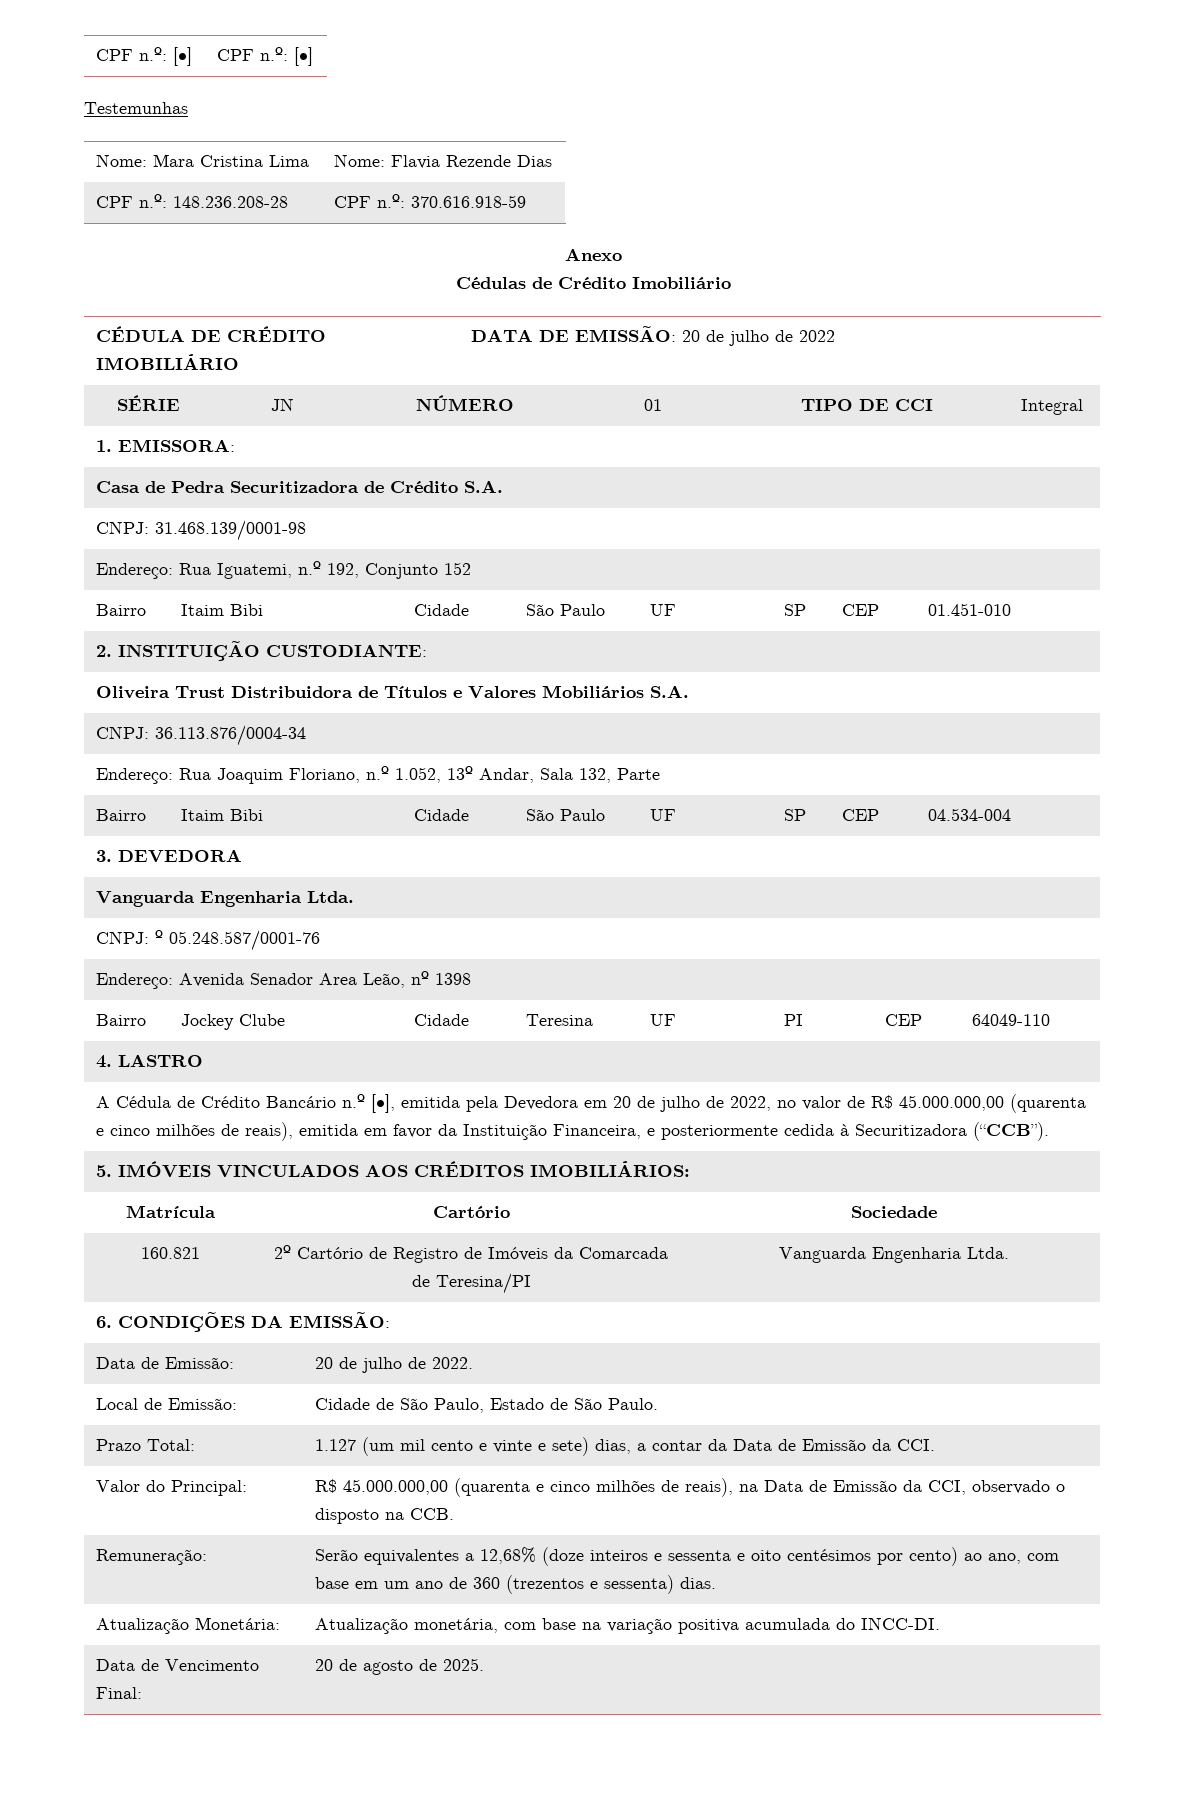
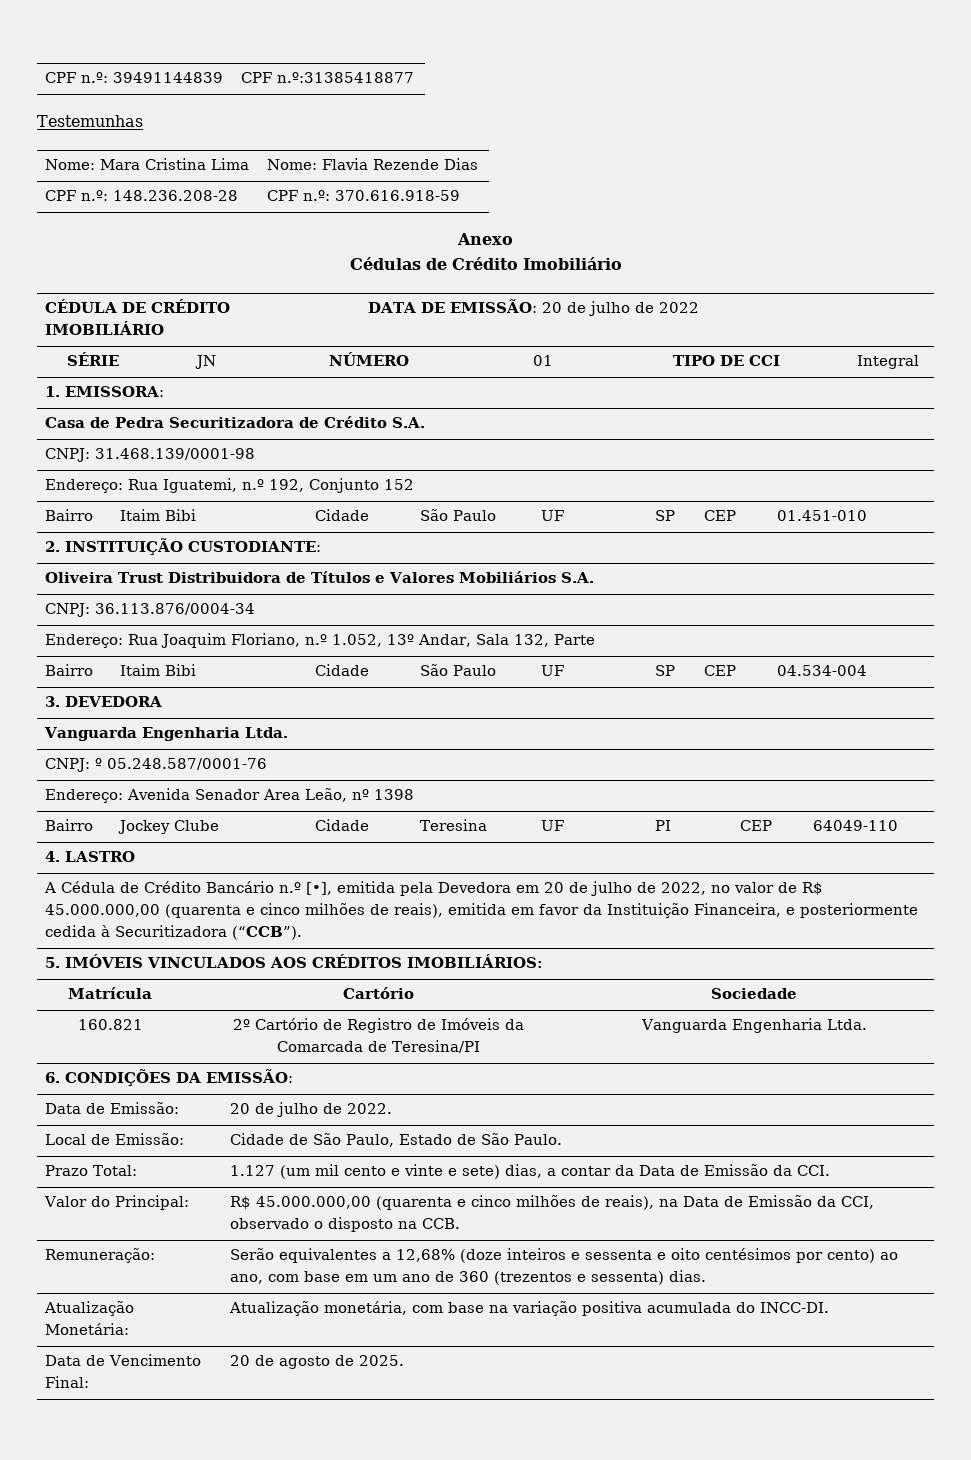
[96,47,193,66] [217,47,314,66] CPF n.º: [•] | CPF n.º: [•] -> [45,72,224,83] [241,72,415,83] CPF n.º: 39491144839 | CPF n.º:31385418877

